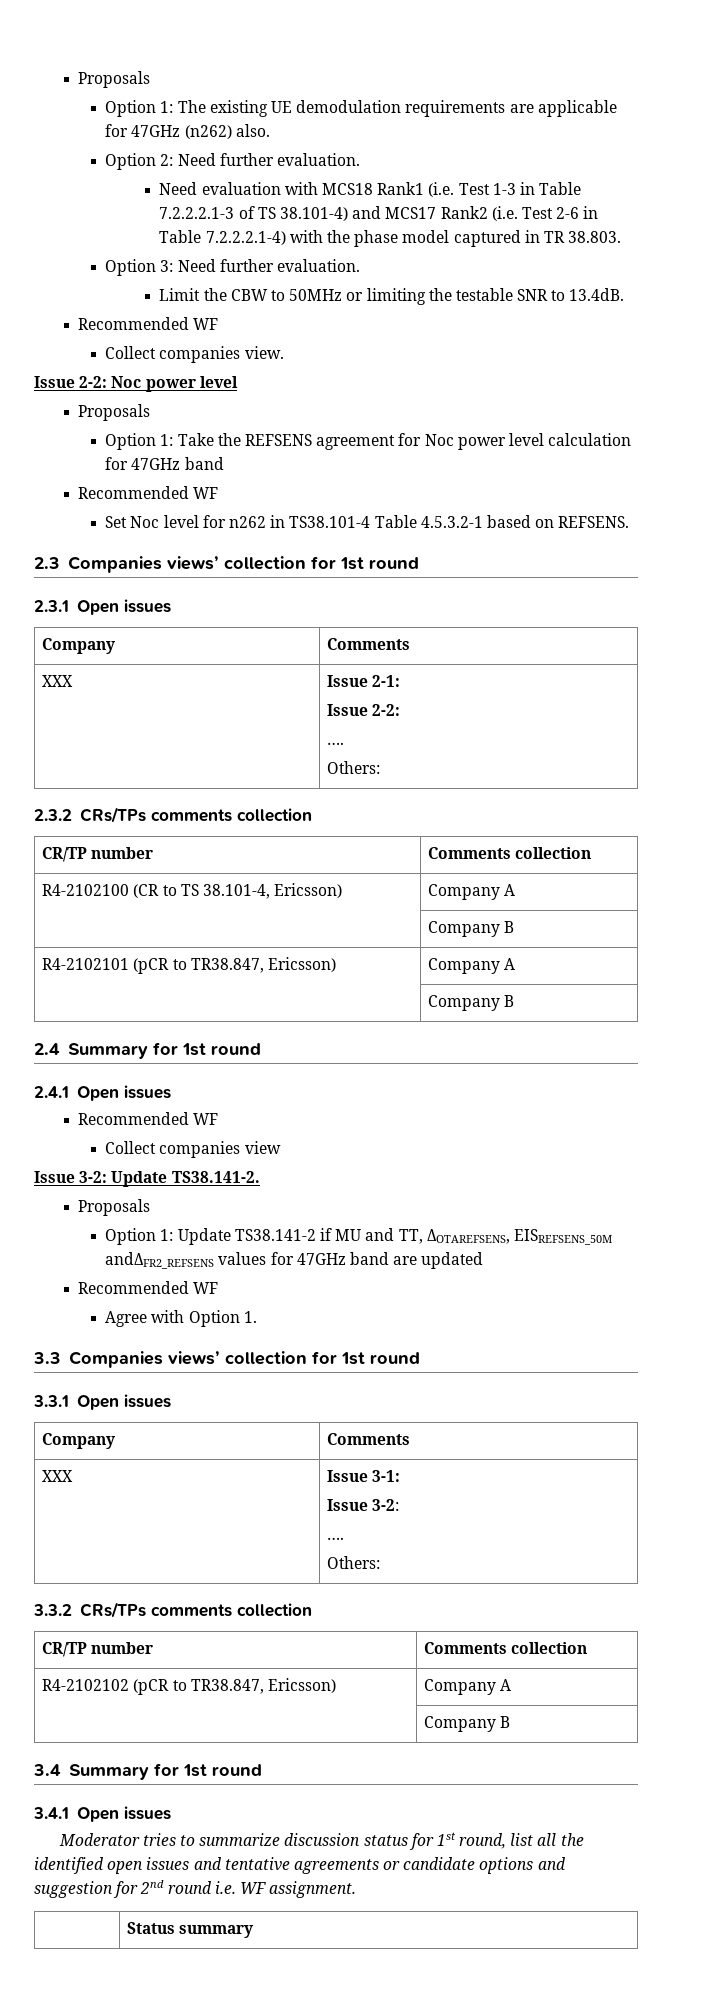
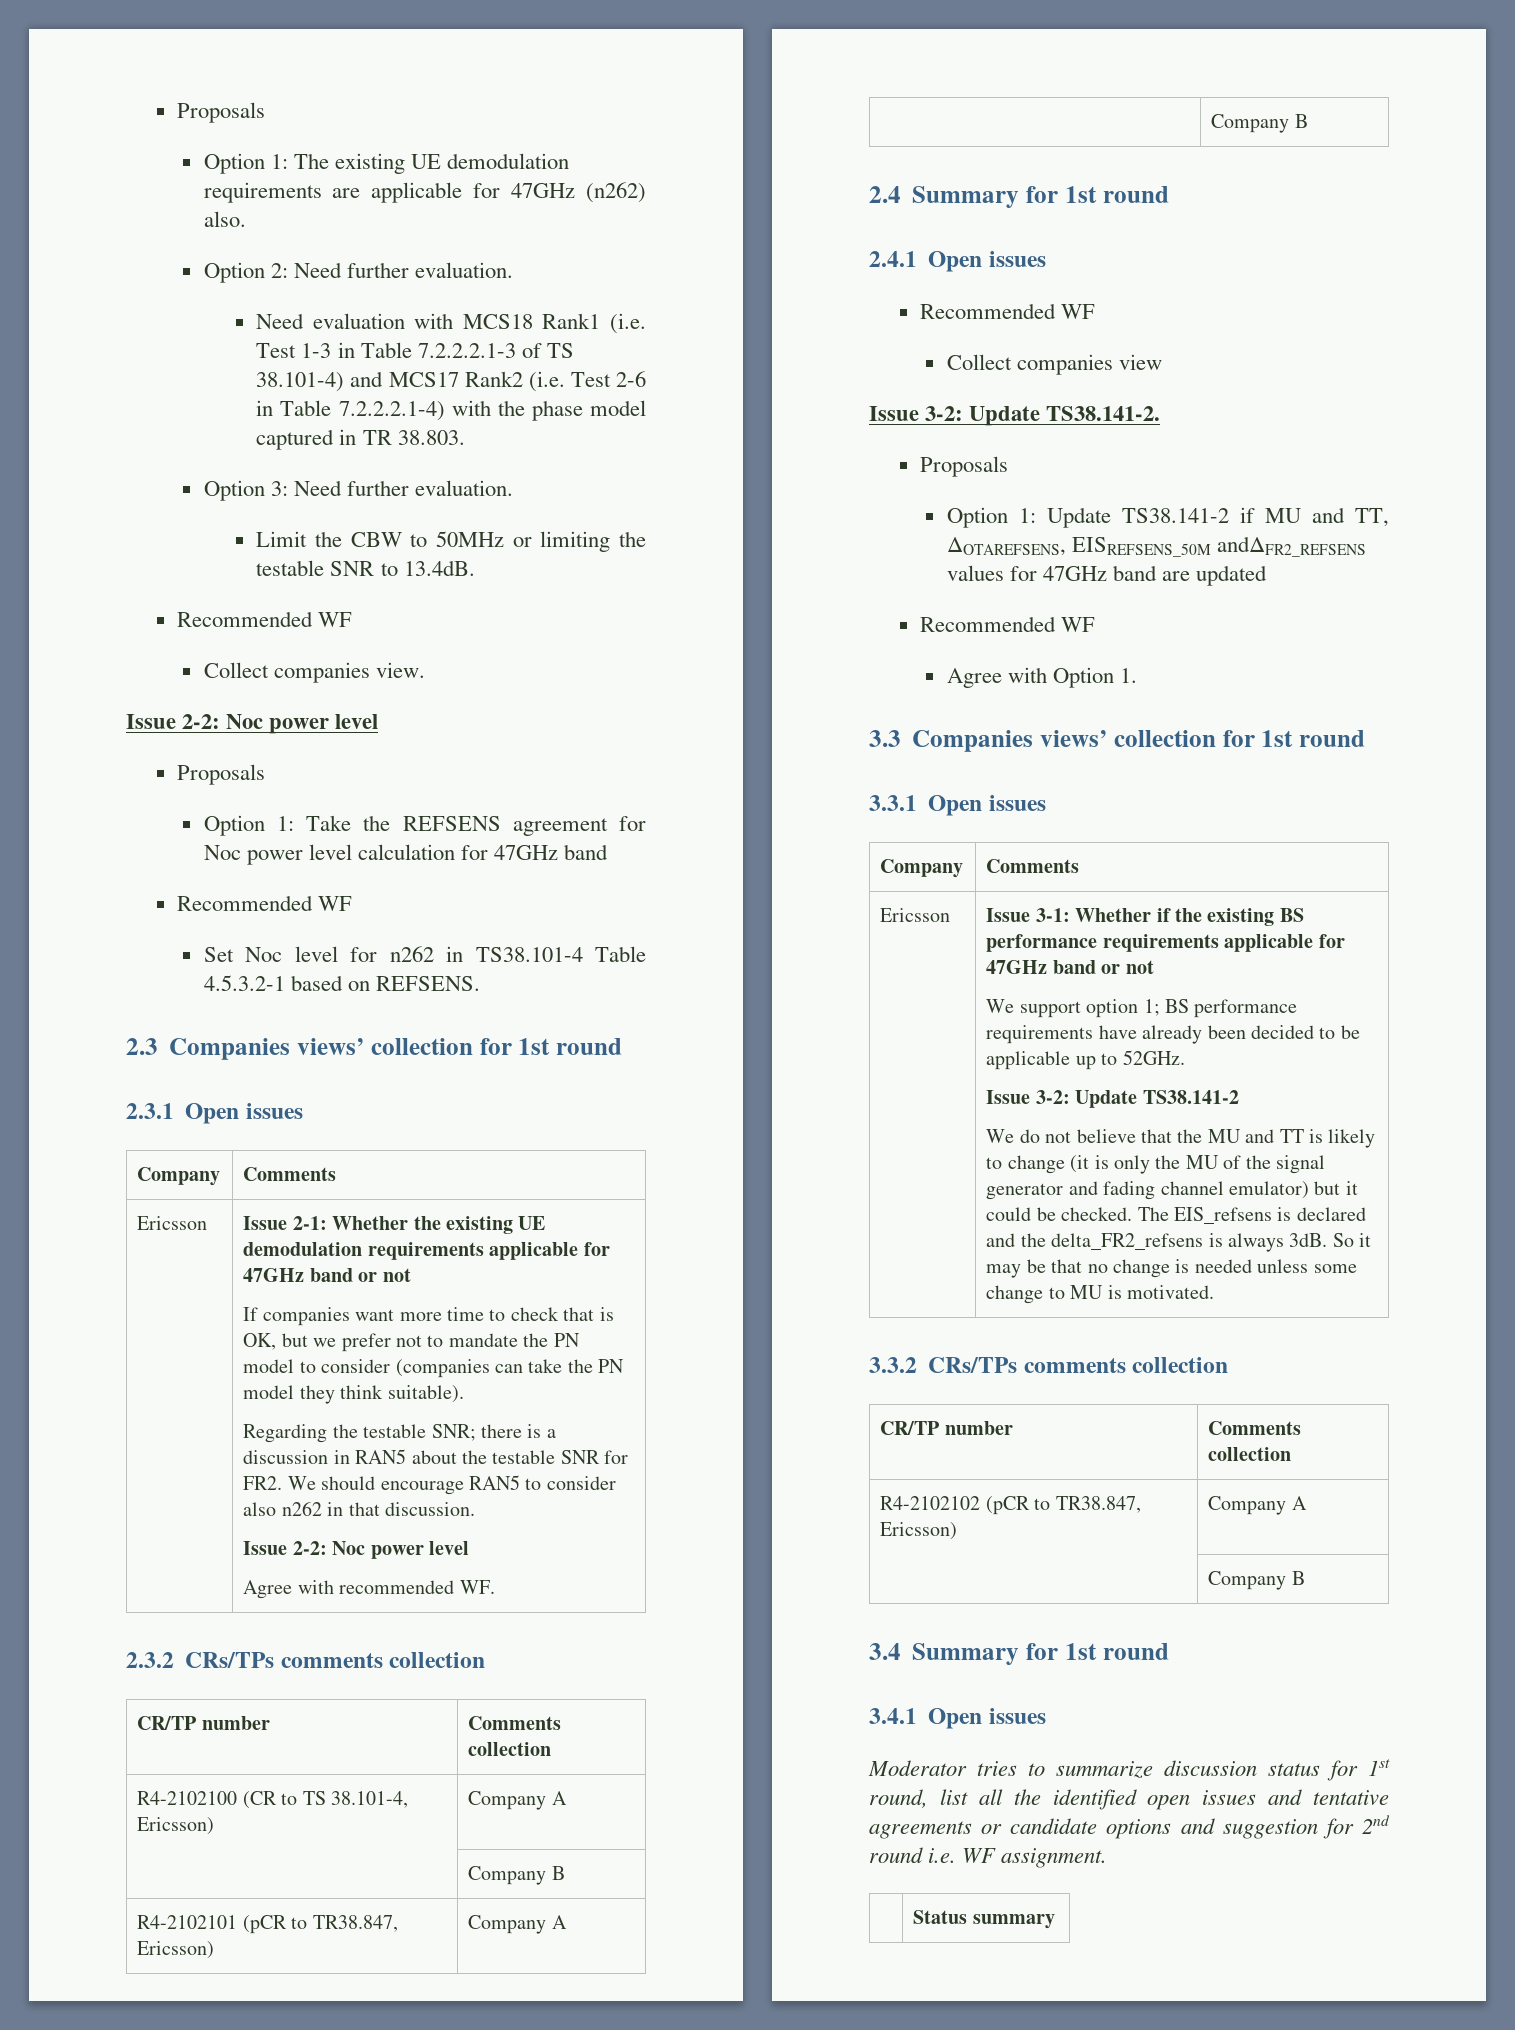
[42,675,74,687] XXX -> [137,1216,208,1230] Ericsson
[327,704,401,716] [327,742,345,745] [327,761,381,774] // Issue 2-2: // …. // Others: -> [332,1216,546,1234] [243,1242,610,1260] [243,1268,411,1282] [243,1307,614,1326] [243,1333,580,1352] [243,1359,625,1378] [243,1385,464,1404] [243,1424,556,1443] [243,1449,629,1464] [243,1475,616,1495] [243,1501,475,1516] [243,1541,469,1559] [243,1580,495,1599] Whether the existing UE demodulation requirements applicable for 47GHz band or not // If companies want more time to check that is OK, but we prefer not to mandate the PN model to consider (companies can take the PN model they think suitable). // Regarding the testable SNR; there is a discussion in RAN5 about the testable SNR for FR2. We should encourage RAN5 to consider also n262 in that discussion. // Issue 2-2: Noc power level // Agree with recommended WF.
[42,1470,74,1482] XXX -> [880,908,951,922] Ericsson
[327,1499,400,1511] [327,1537,345,1540] [327,1556,381,1569] // Issue 3-2: // …. // Others: -> [1075,908,1304,926] [986,934,1345,952] [986,960,1154,974] [986,999,1298,1018] [986,1025,1360,1044] [986,1050,1185,1070] [986,1090,1239,1108] [986,1129,1376,1148] [986,1155,1325,1174] [986,1181,1358,1200] [986,1207,1366,1224] [986,1233,1372,1252] [986,1259,1357,1278] [986,1285,1214,1304] Whether if the existing BS performance requirements applicable for 47GHz band or not // We support option 1; BS performance requirements have already been decided to be applicable up to 52GHz. // Issue 3-2: Update TS38.141-2 // We do not believe that the MU and TT is likely to change (it is only the MU of the signal generator and fading channel emulator) but it could be checked. The EIS_refsens is declared and the delta_FR2_refsens is always 3dB. So it may be that no change is needed unless some change to MU is motivated.

